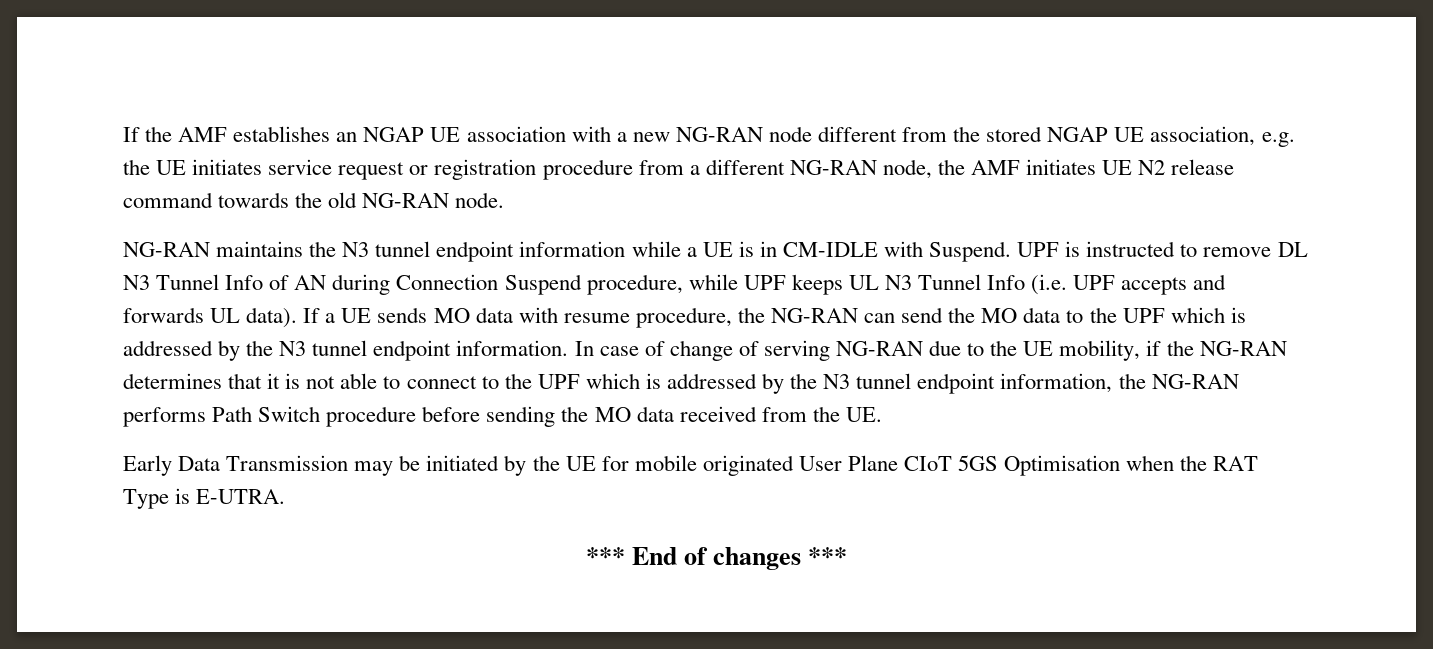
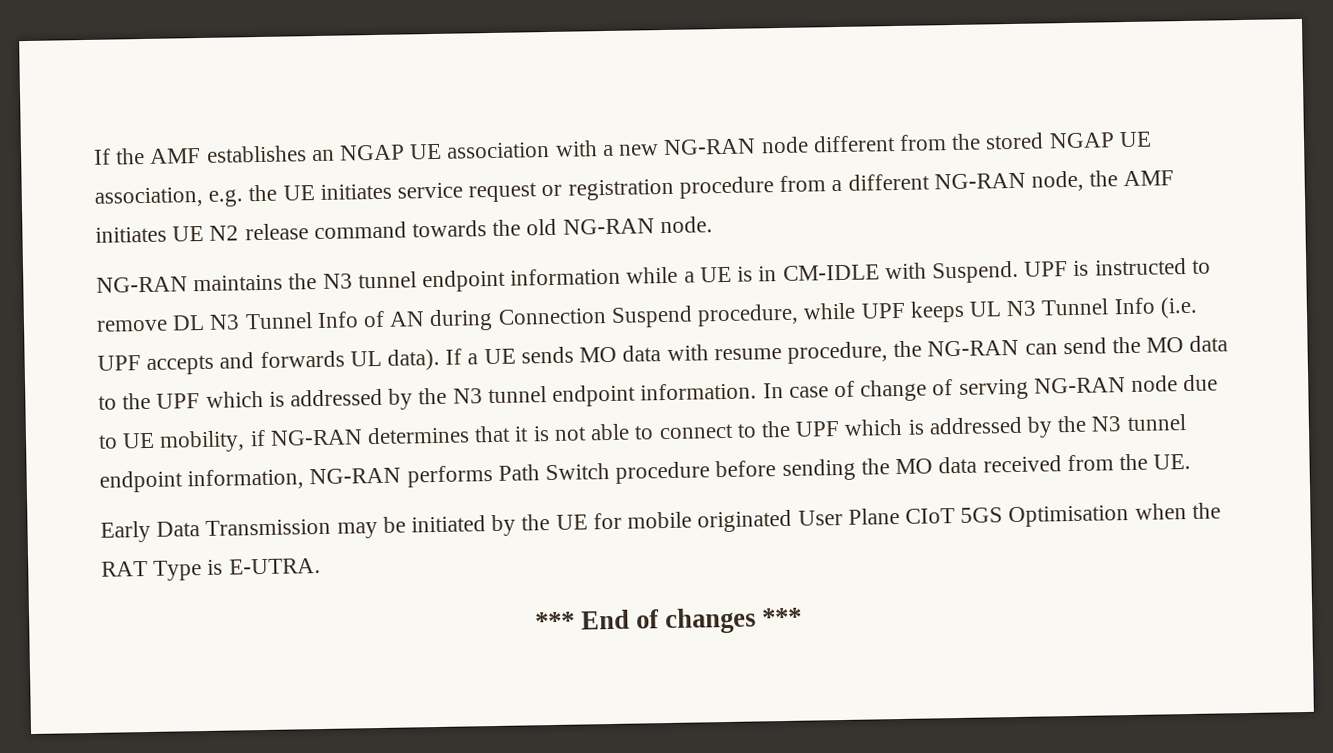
(923, 348) none -> [1130,375,1178,392] node
[990,340,1018,356] the -> (118, 441) none
[1166,340,1194,356] the -> (266, 438) none
[1118,373,1146,389] the -> (305, 479) none

